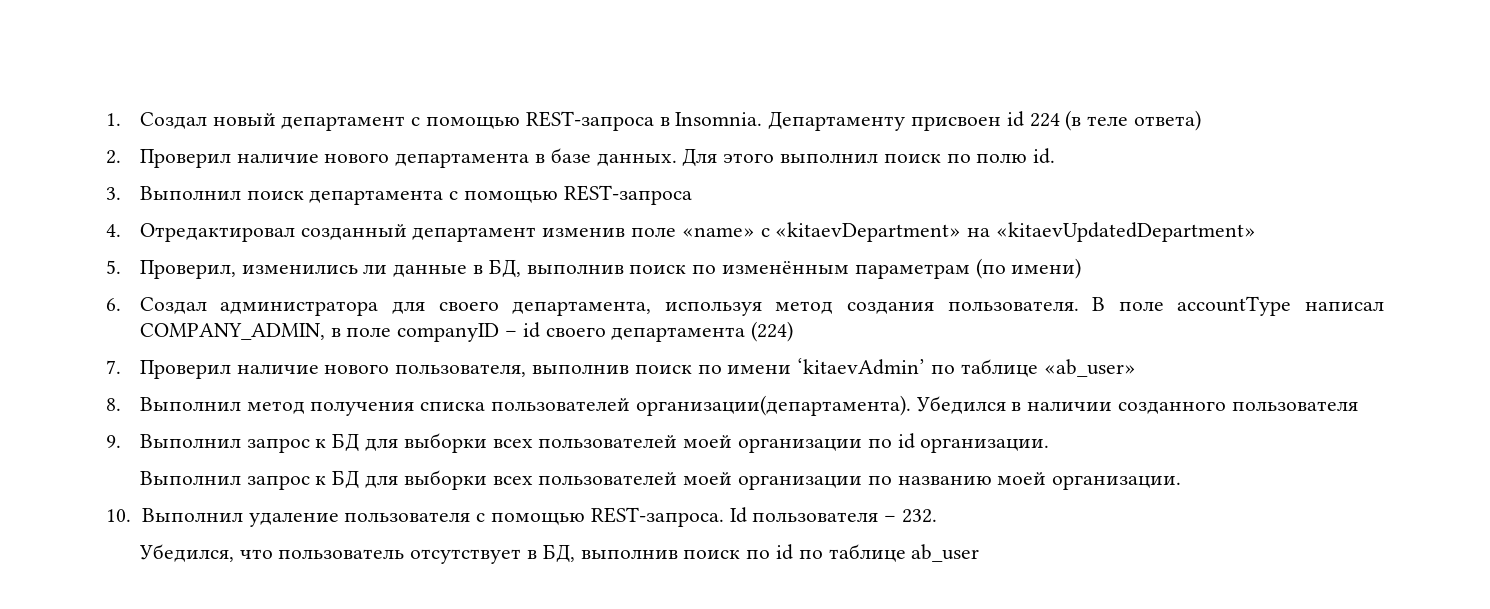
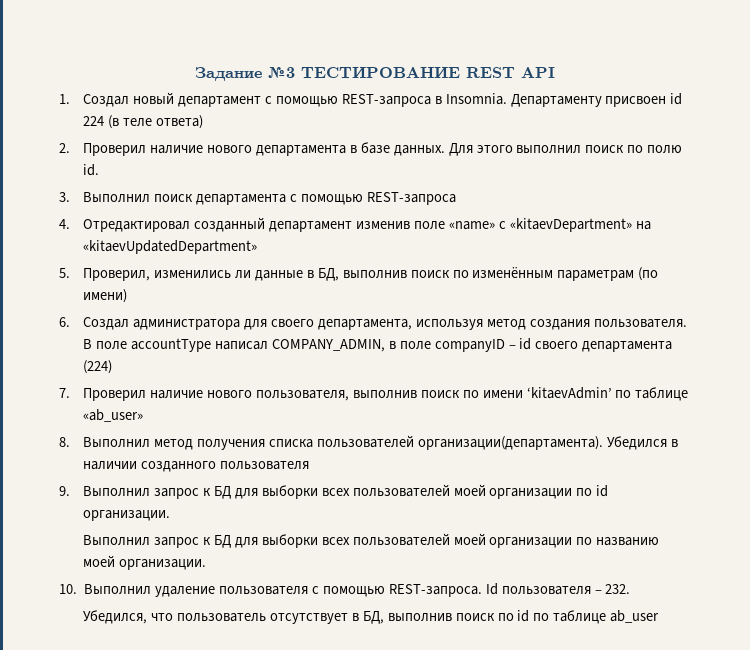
(106, 119) none -> [195,66,555,81] Задание №3 ТЕСТИРОВАНИЕ REST API //

